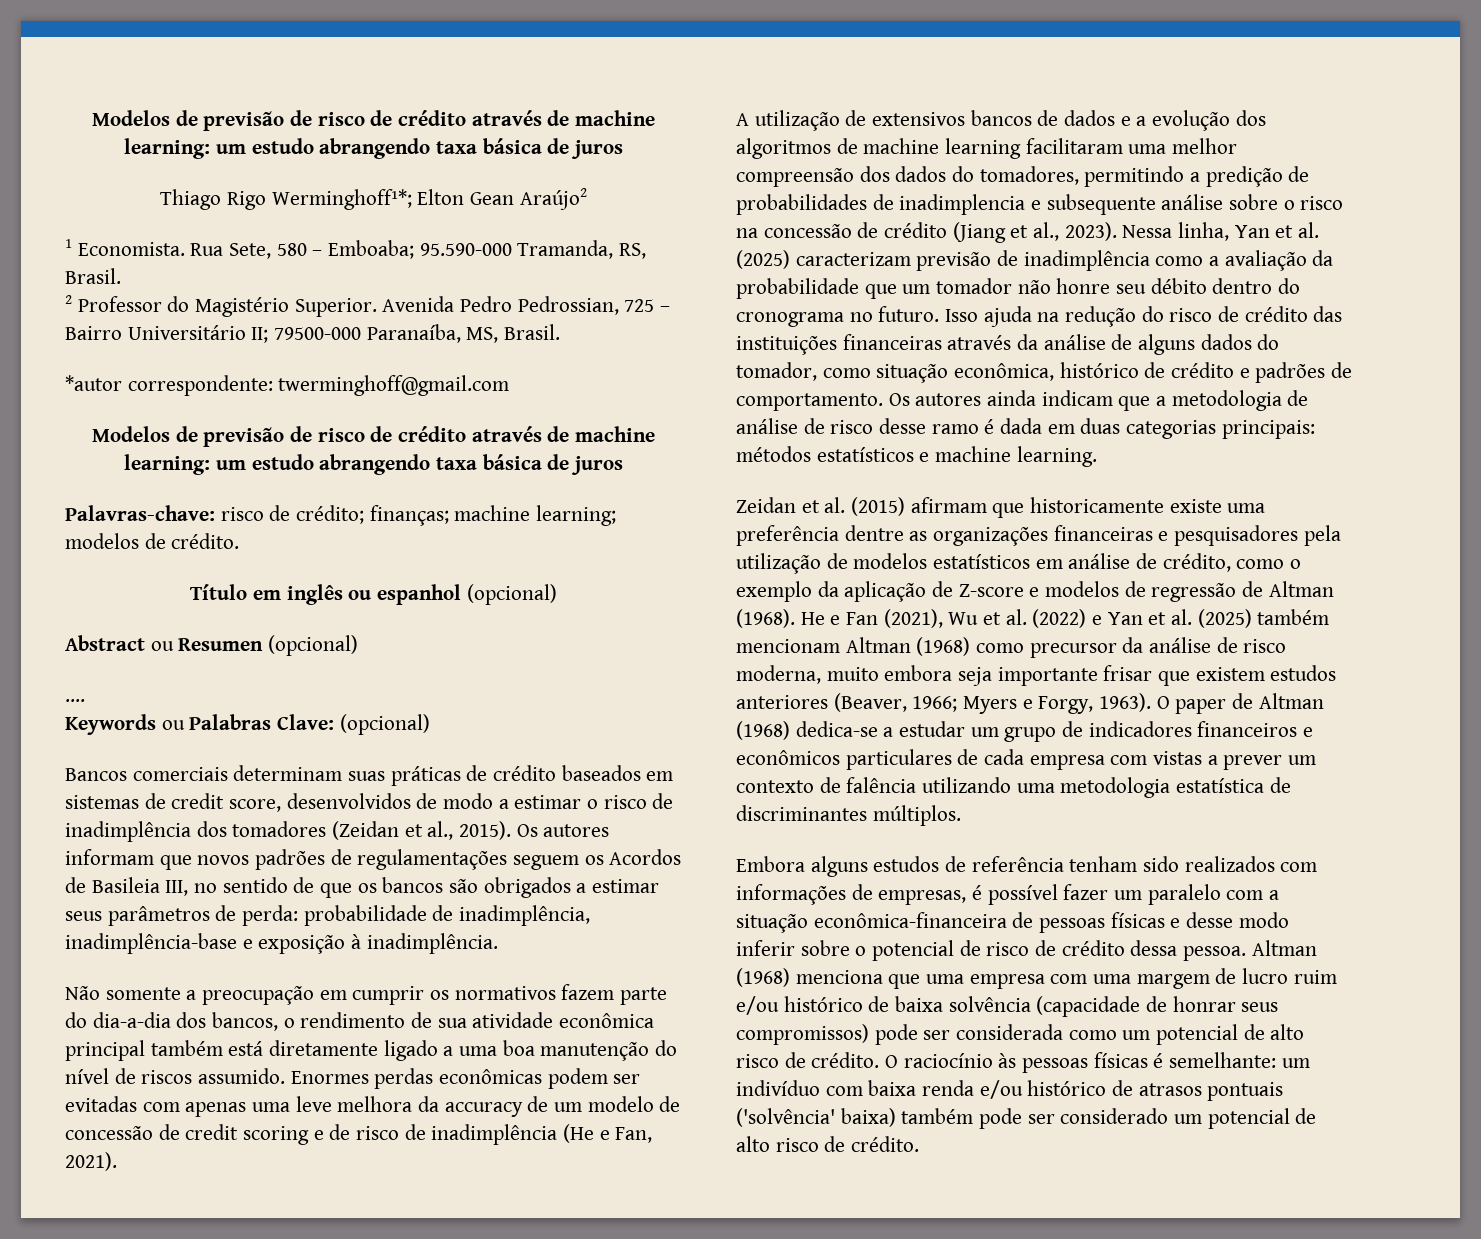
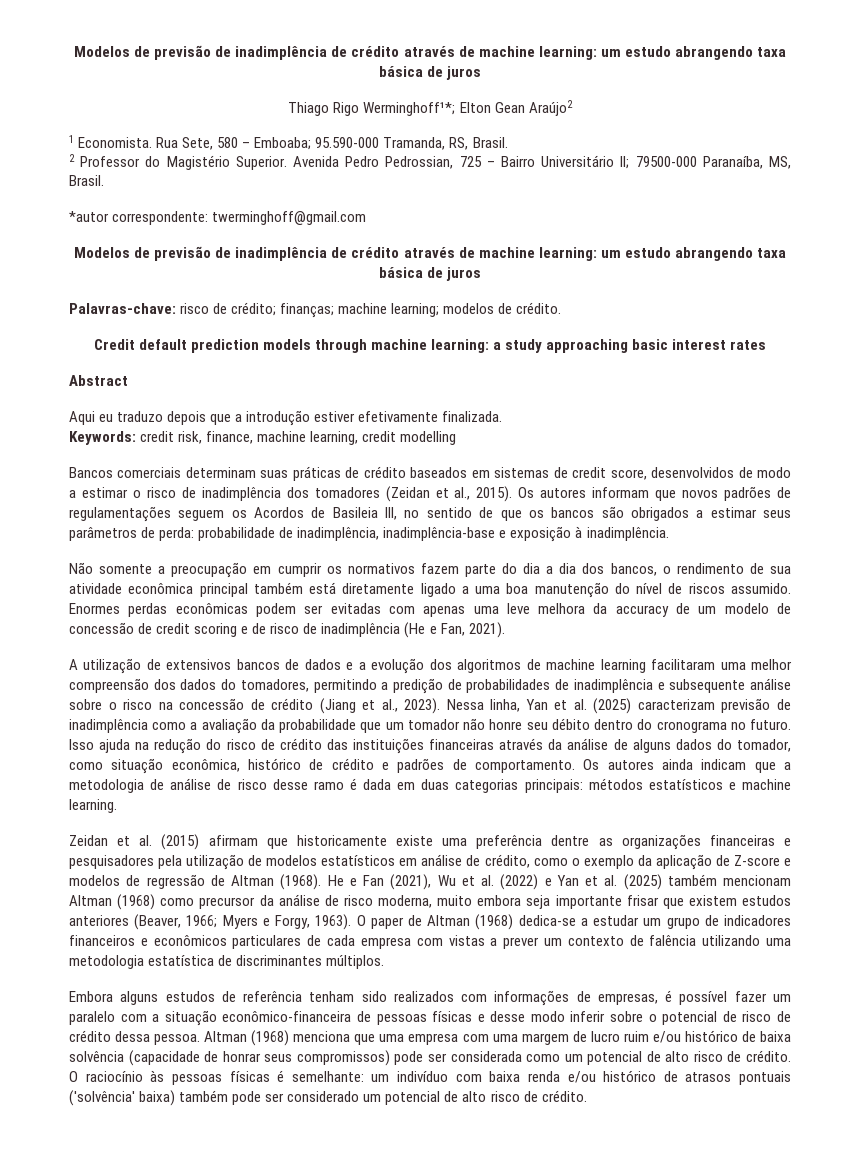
[91,110,365,131] Modelos de previsão de risco -> [74,45,328,60] Modelos de previsão de inadimplência
[317,428,365,442] risco -> [235,247,328,261] inadimplência
[190,584,557,605] [65,635,359,656] [65,699,85,702] [65,714,430,735] Título em inglês ou espanhol (opcional) // Abstract ou Resumen (opcional) // .... // Keywords ou Palabras Clave: (opcional) -> [93,339,767,353] [69,375,128,386] [69,410,503,426] [69,431,457,445] Credit default prediction models through machine learning: a study approaching basic interest rates // Abstract // Aqui eu traduzo depois que a introdução estiver efetivamente finalizada. // Keywords: credit risk, finance, machine learning, credit modelling
[92,1012,171,1028] dia-a-dia -> [523,563,577,574] dia a dia
[899,194,1026,215] inadimplencia -> [573,679,653,693] inadimplência
[813,912,1007,928] econômica-financeira -> [222,1011,352,1022] econômico-financeira

